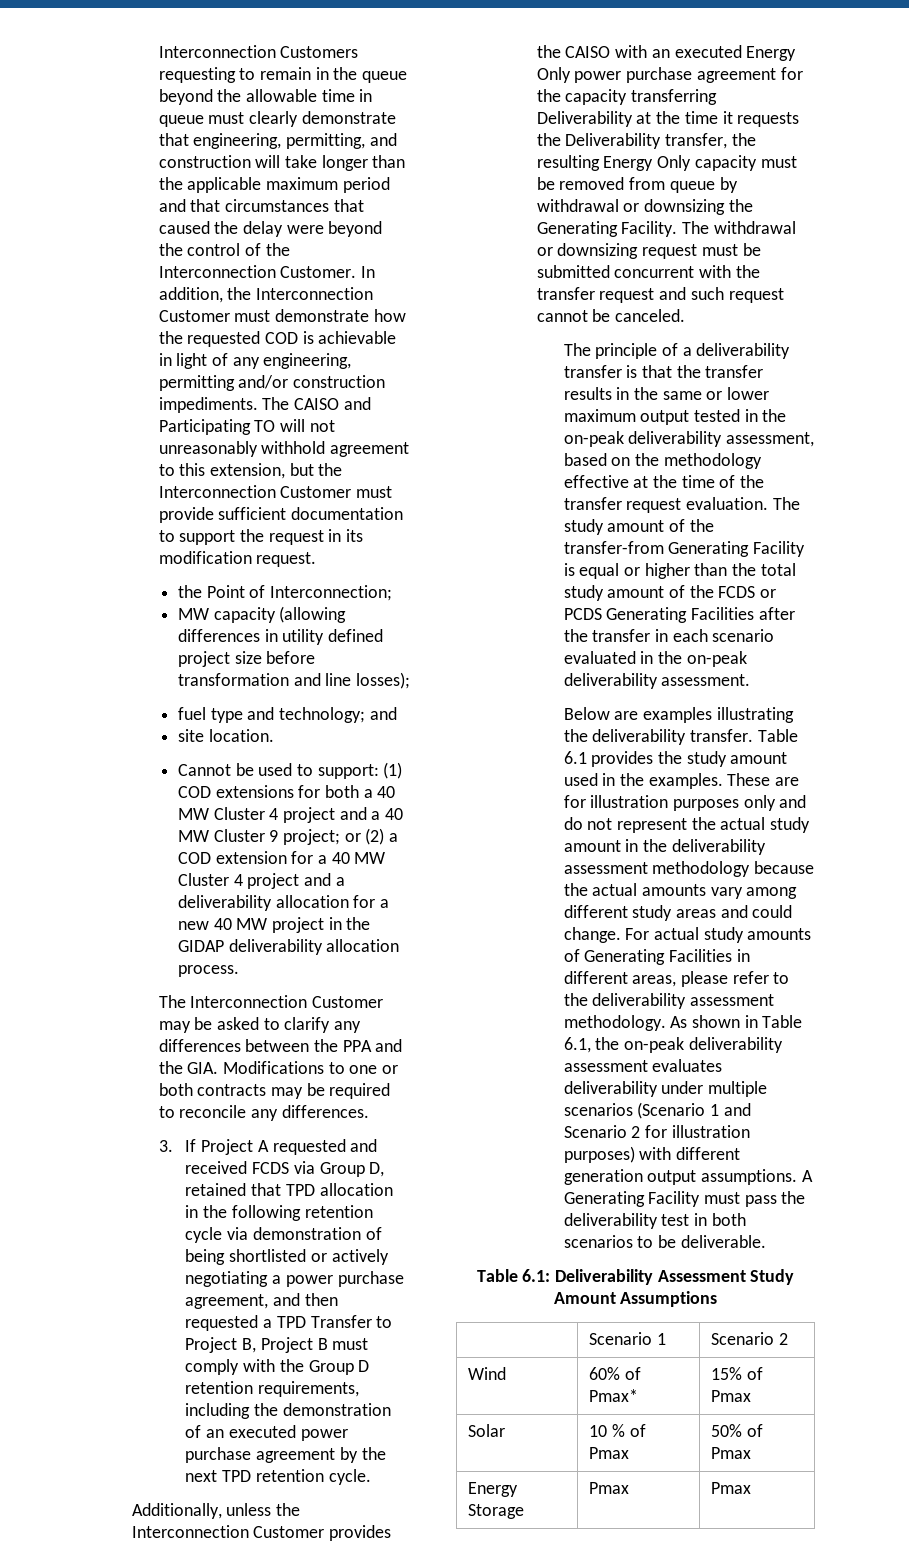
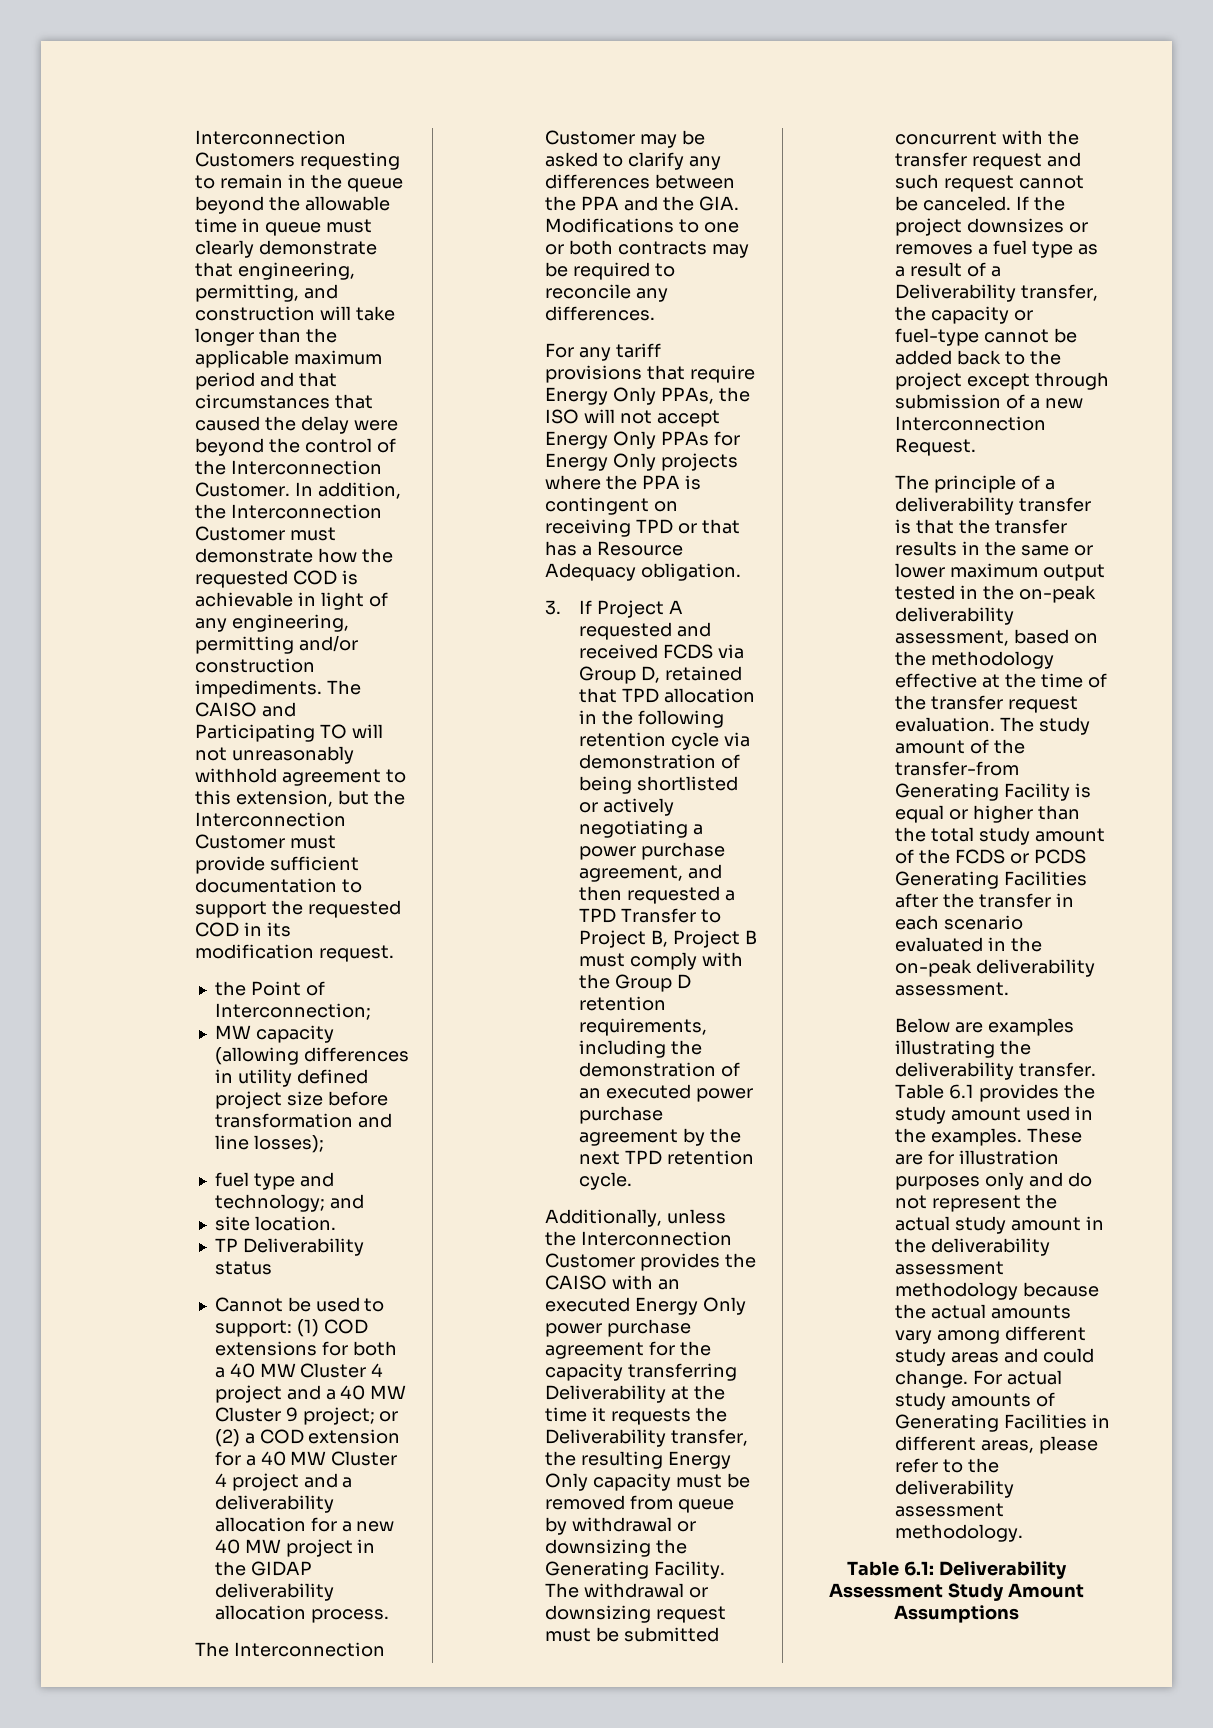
[268,530,324,545] request -> [307,900,401,918] [195,922,240,937] requested COD
(274, 735) none -> [214,1238,364,1256] [214,1261,272,1275] // TP Deliverability status
(369, 1111) none -> [545,343,661,361] [545,365,755,383] [545,387,750,405] [545,409,720,427] [545,431,740,449] [545,453,738,471] [545,475,701,490] [545,497,678,515] [545,519,740,537] [545,541,683,556] [545,563,741,581] // For any tariff provisions that require Energy Only PPAs, the ISO will not accept Energy Only PPAs for Energy Only projects where the PPA is contingent on receiving TPD or that has a Resource Adequacy obligation.
(686, 315) none -> [1015,196,1065,211] [895,218,1088,236] [895,240,1098,258] [895,262,1001,277] [895,284,1098,302] [895,306,1033,324] [895,328,1077,346] [895,350,1061,365] [895,372,1109,390] [895,394,1083,409] [895,416,1047,431] [895,438,977,456] If the project downsizes or removes a fuel type as a result of a Deliverability transfer, the capacity or fuel-type cannot be added back to the project except through submission of a new Interconnection Request.
[670,1015,803,1028] [563,1037,783,1053] [563,1059,723,1072] [563,1081,767,1097] [563,1102,751,1119] [563,1125,750,1138] [563,1146,740,1163] [563,1169,813,1185] [563,1191,806,1207] [563,1213,746,1229] [563,1235,766,1248] As shown in Table 6.1, the on-peak deliverability assessment evaluates deliverability under multiple scenarios (Scenario 1 and Scenario 2 for illustration purposes) with different generation output assumptions. A Generating Facility must pass the deliverability test in both scenarios to be deliverable. -> (1024, 1533) none
[589,1332,666,1345] [711,1332,788,1345] [468,1367,507,1380] [589,1367,641,1380] [589,1389,639,1402] [711,1367,763,1380] [711,1390,752,1402] [468,1424,506,1437] [589,1424,646,1437] [589,1447,630,1459] [711,1424,763,1437] [711,1447,752,1459] [468,1482,519,1497] [468,1504,525,1519] [589,1482,630,1494] [711,1482,752,1494] // | Scenario 1 | Scenario 2 // Wind | 60% of Pmax* | 15% of Pmax // Solar | 10 % of Pmax | 50% of Pmax // Energy Storage | Pmax | Pmax -> (1019, 1614) none

